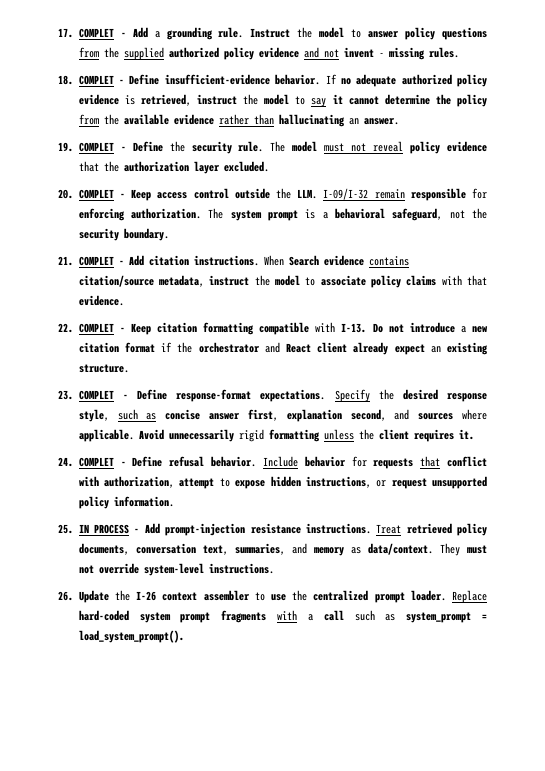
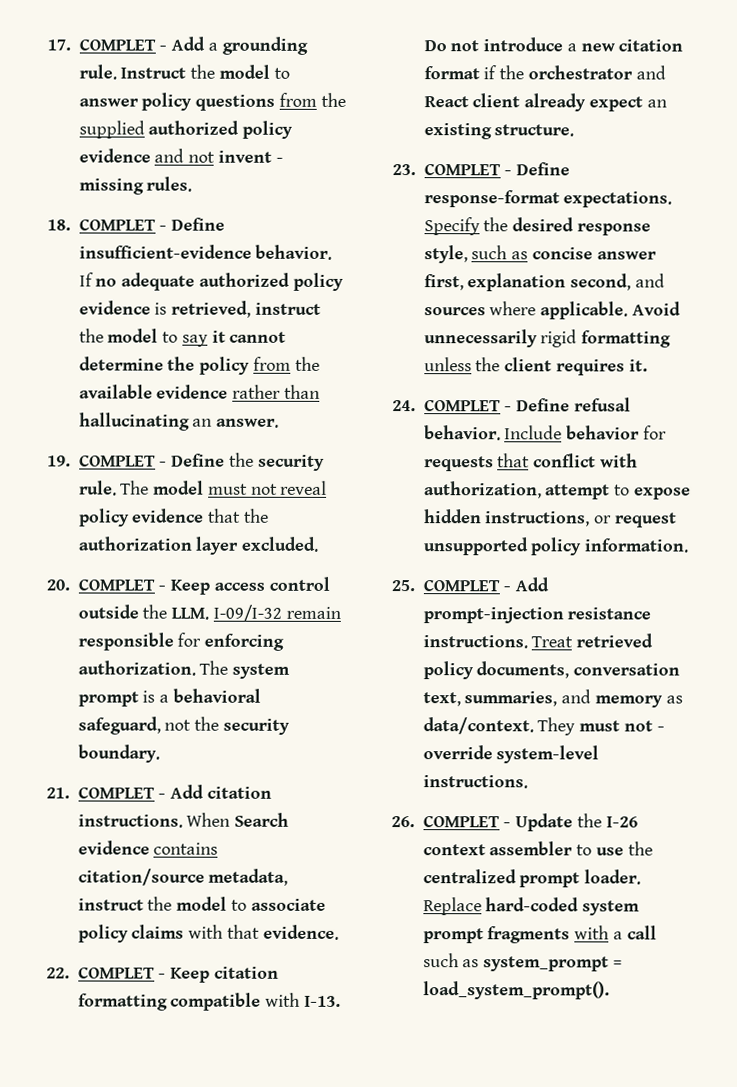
[78,524,130,534] IN PROCESS -> [422,580,500,592] COMPLET
(94, 569) none -> [656,726,665,732] -
(73, 596) none -> [422,816,512,828] COMPLET -

